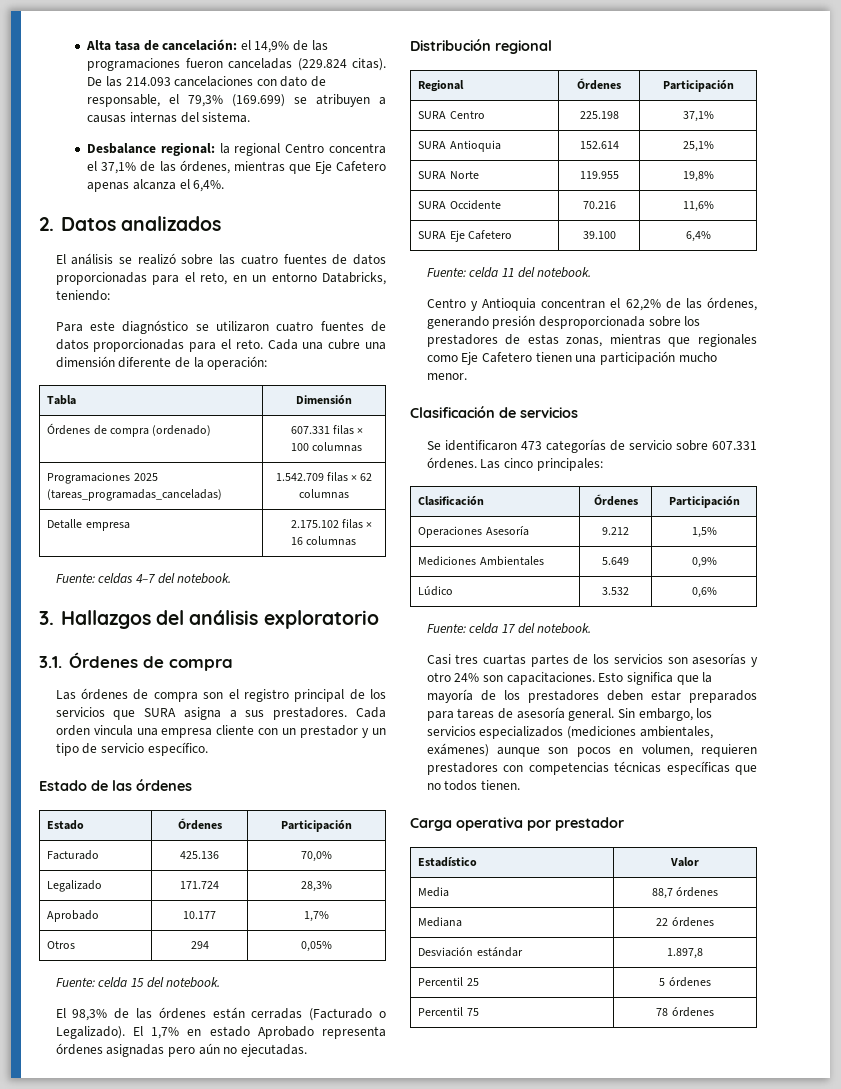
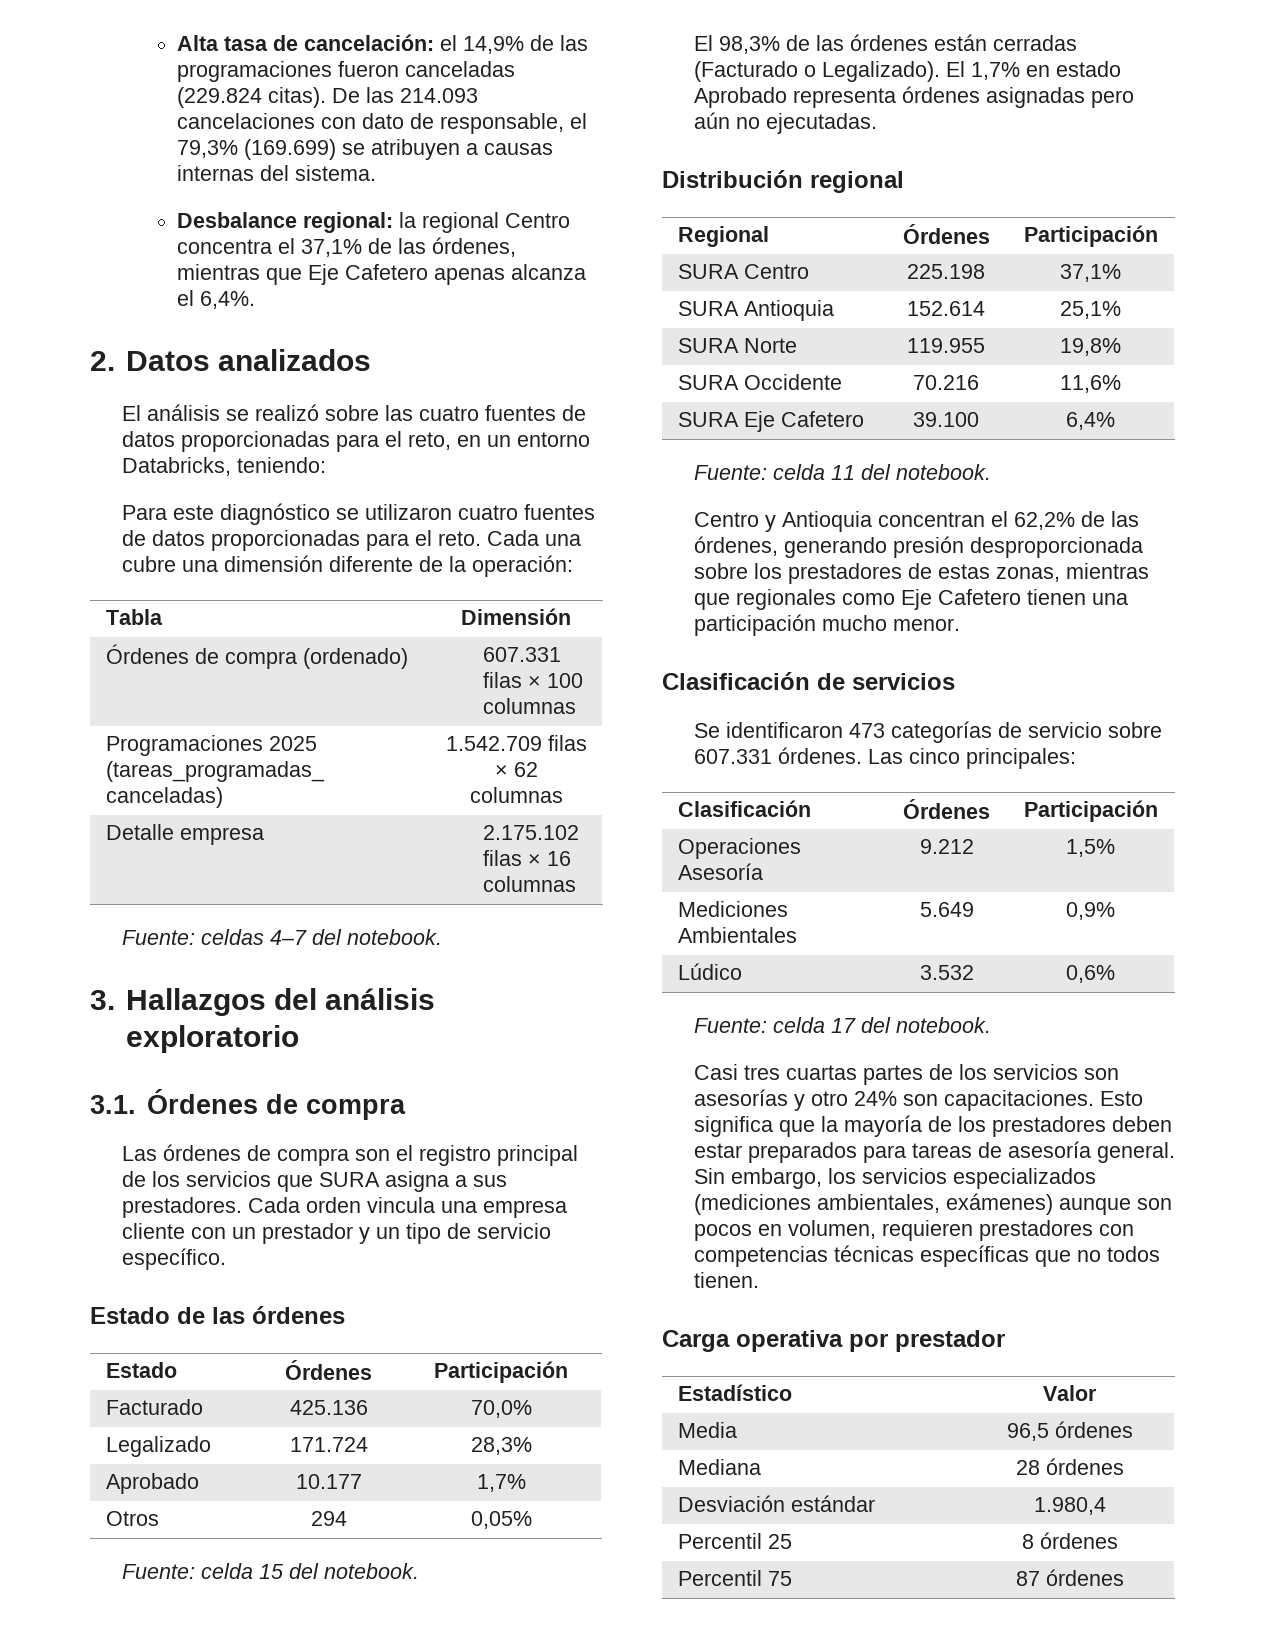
[651,888,673,899] 88,7 -> [1006,1423,1049,1441] 96,5
[656,918,669,926] 22 -> [1015,1460,1040,1475] 28
[667,948,703,959] 1.897,8 -> [1033,1497,1106,1515] 1.980,4
[659,978,666,986] 5 -> [1021,1534,1034,1549] 8
[656,1008,669,1016] 78 -> [1015,1571,1040,1586] 87

